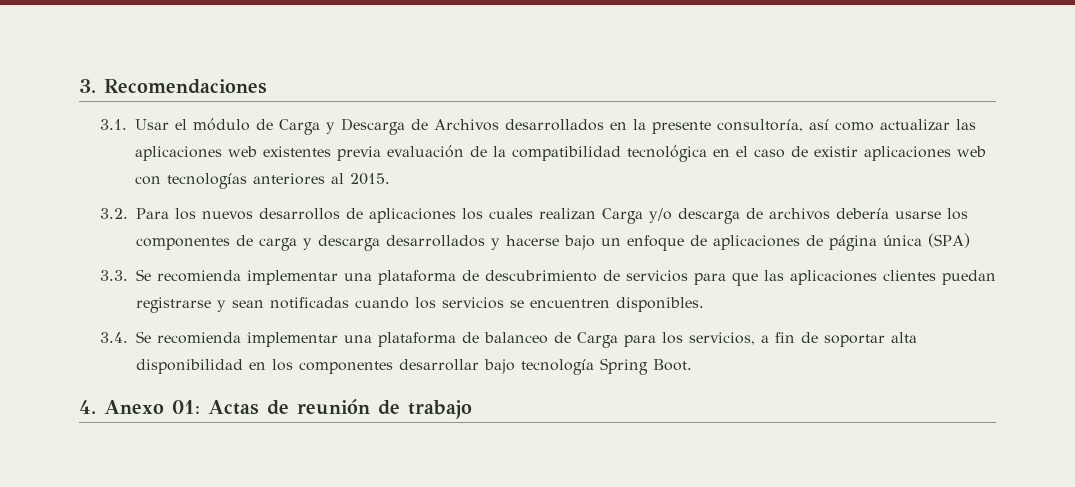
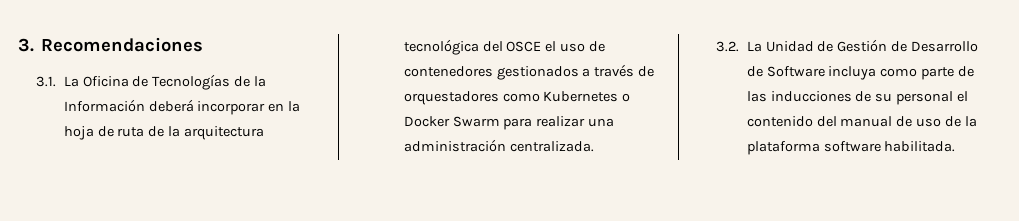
[134,118,976,135] [134,145,986,162] [134,173,390,189] [99,208,968,224] [135,233,970,251] [99,269,996,286] [135,297,704,313] [99,331,917,348] [135,358,692,375] [79,399,472,419] Usar el módulo de Carga y Descarga de Archivos desarrollados en la presente consultoría, así como actualizar las aplicaciones web existentes previa evaluación de la compatibilidad tecnológica en el caso de existir aplicaciones web con tecnologías anteriores al 2015. // 3.2. Para los nuevos desarrollos de aplicaciones los cuales realizan Carga y/o descarga de archivos debería usarse los componentes de carga y descarga desarrollados y hacerse bajo un enfoque de aplicaciones de página única (SPA) // 3.3. Se recomienda implementar una plataforma de descubrimiento de servicios para que las aplicaciones clientes puedan registrarse y sean notificadas cuando los servicios se encuentren disponibles. // 3.4. Se recomienda implementar una plataforma de balanceo de Carga para los servicios, a fin de soportar alta disponibilidad en los componentes desarrollar bajo tecnología Spring Boot. // 4. Anexo 01: Actas de reunión de trabajo -> [63,74,267,90] [63,99,301,115] [63,126,265,140] [403,39,606,55] [403,64,655,80] [403,91,631,105] [403,116,615,130] [403,139,594,152] [716,39,979,52] [746,66,975,80] [746,91,969,105] [746,116,978,127] [746,141,956,155] La Oficina de Tecnologías de la Información deberá incorporar en la hoja de ruta de la arquitectura tecnológica del OSCE el uso de contenedores gestionados a través de orquestadores como Kubernetes o Docker Swarm para realizar una administración centralizada. // 3.2. La Unidad de Gestión de Desarrollo de Software incluya como parte de las inducciones de su personal el contenido del manual de uso de la plataforma software habilitada.

